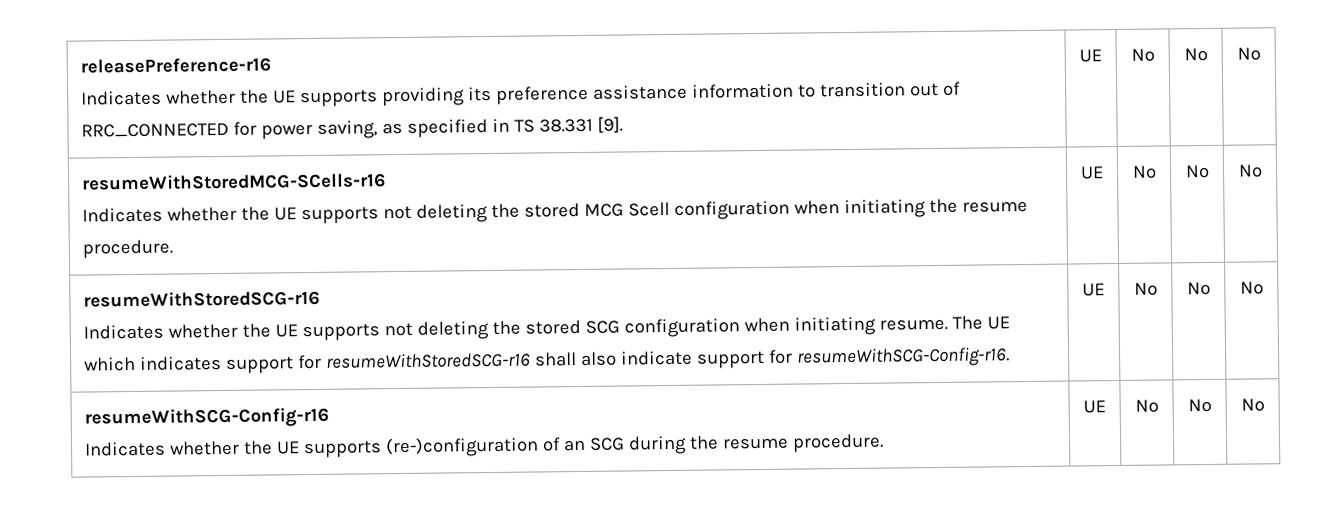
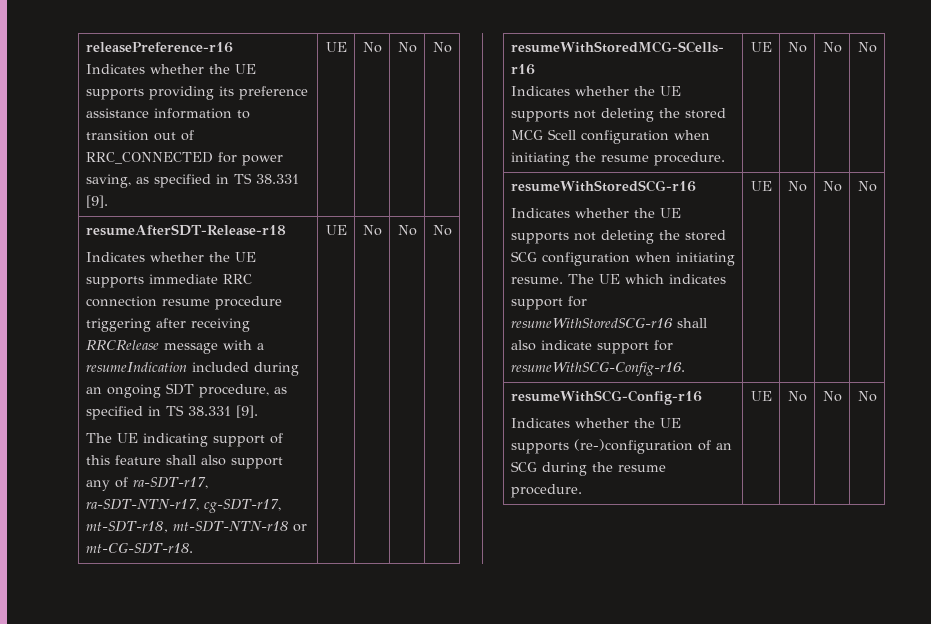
(1261, 54) none -> [85,224,286,236] [85,252,256,262] [85,274,252,288] [85,296,282,310] [85,318,250,332] [85,340,264,354] [85,362,299,376] [85,383,287,398] [85,405,258,420] [85,433,283,447] [85,455,283,469] [85,477,208,491] [85,499,281,513] [85,521,307,533] [85,543,193,554] [325,225,347,235] [362,225,382,236] [397,225,417,236] [432,225,452,236] // resumeAfterSDT-Release-r18 // Indicates whether the UE supports immediate RRC connection resume procedure triggering after receiving RRCRelease message with a resumeIndication included during an ongoing SDT procedure, as specified in TS 38.331 [9]. // The UE indicating support of this feature shall also support any of ra-SDT-r17, ra-SDT-NTN-r17, cg-SDT-r17, mt-SDT-r18, mt-SDT-NTN-r18 or mt-CG-SDT-r18. | UE | No | No | No

